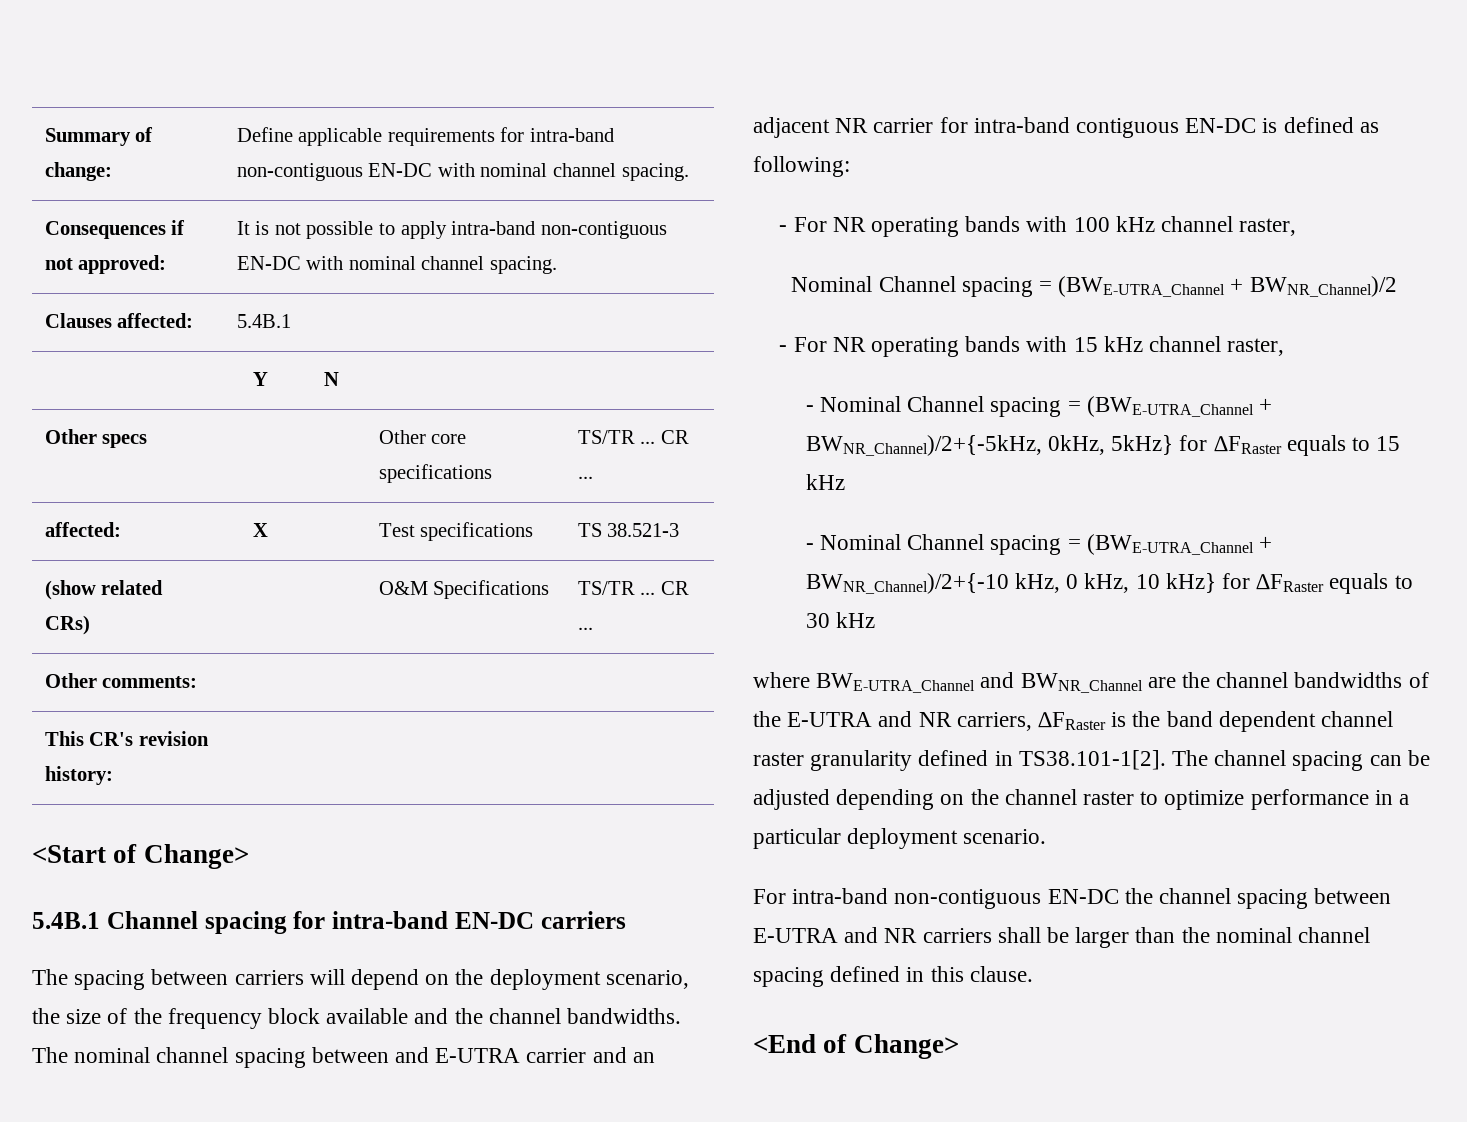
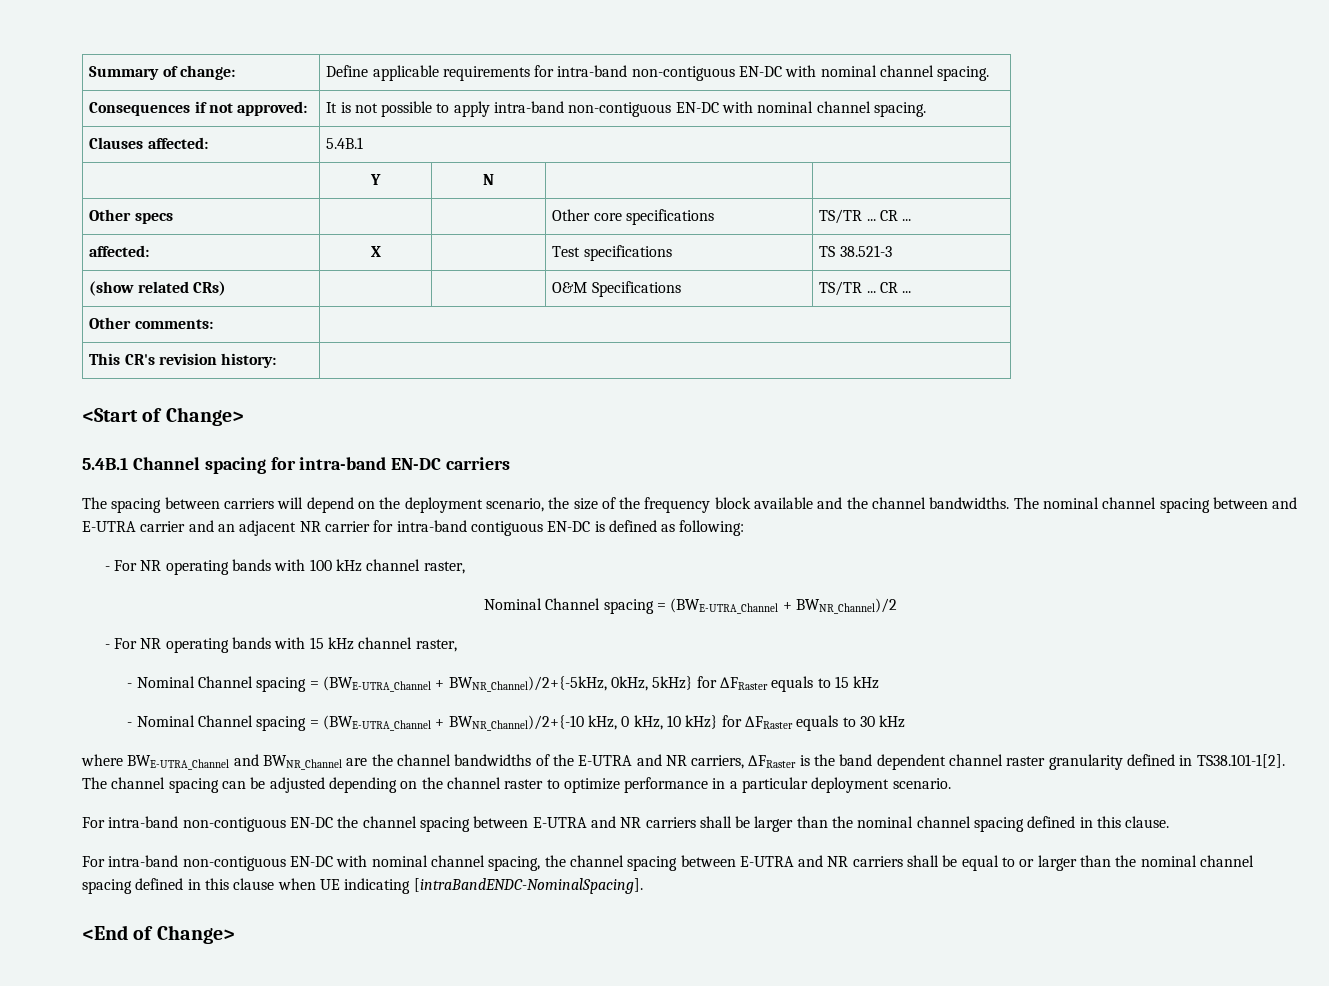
(1033, 974) none -> [82,855,1255,871] [82,878,643,894] // For intra-band non-contiguous EN-DC with nominal channel spacing, the channel spacing between E-UTRA and NR carriers shall be equal to or larger than the nominal channel spacing defined in this clause when UE indicating [intraBandENDC-NominalSpacing].

